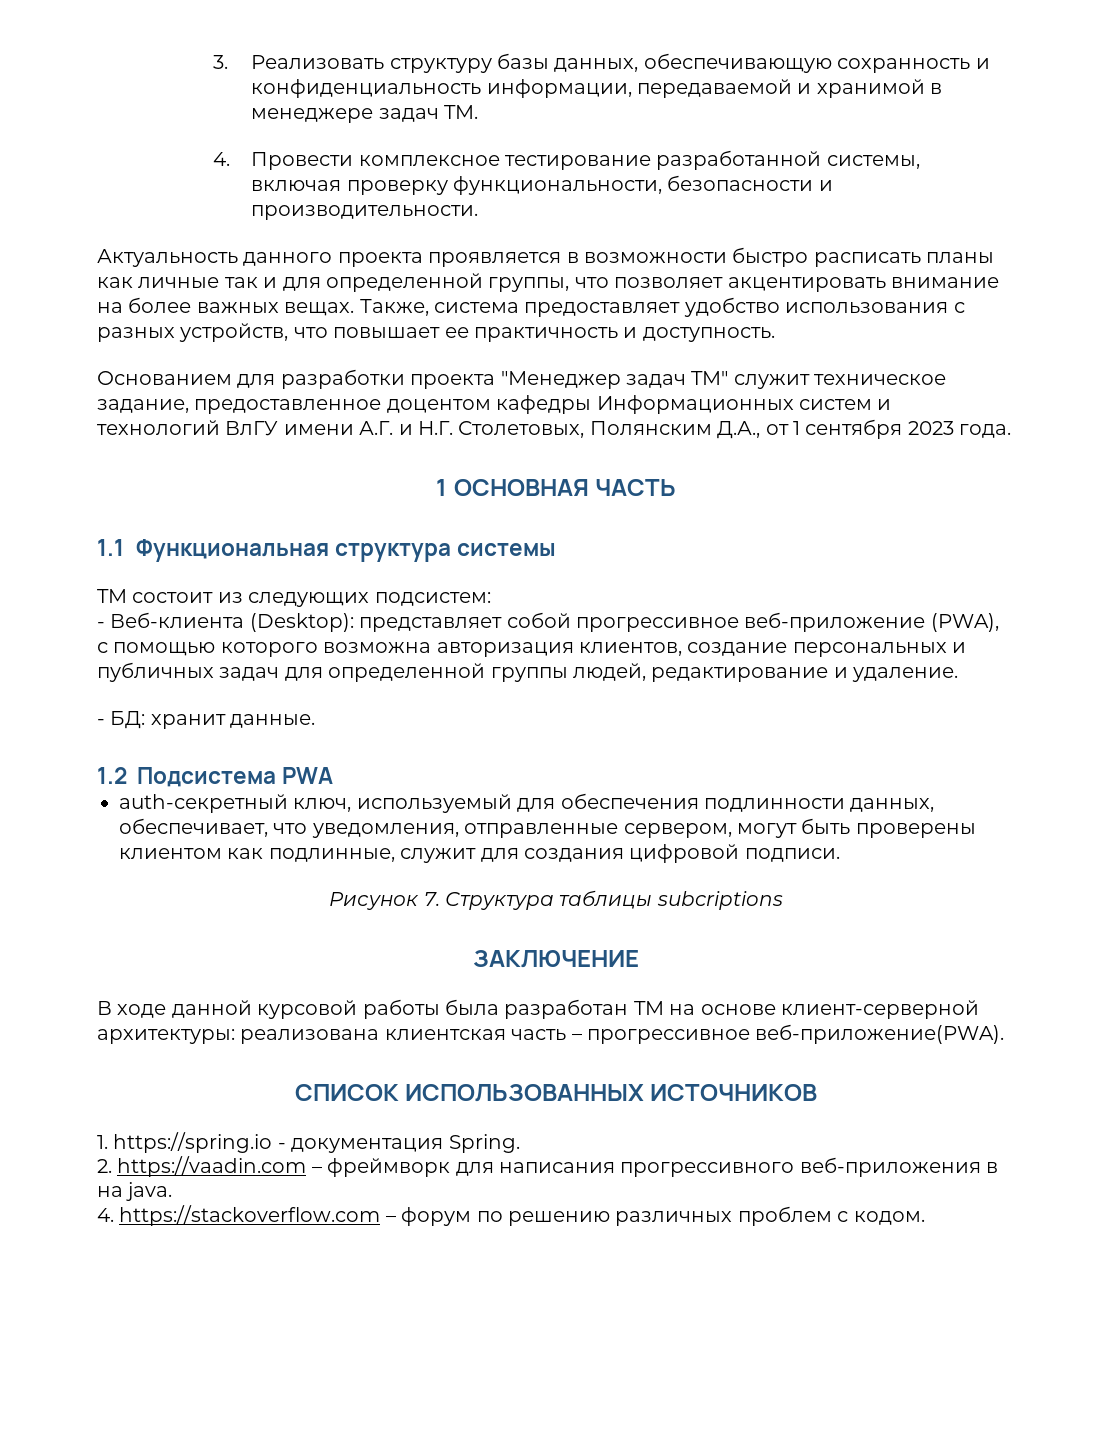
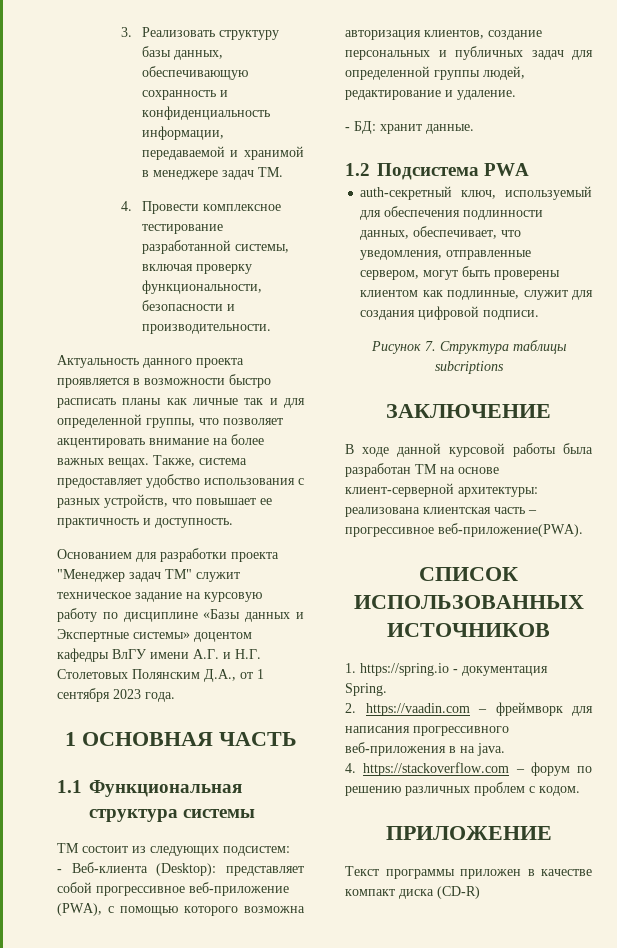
[97,395,892,414] [97,420,220,435] задание, предоставленное доцентом кафедры Информационных систем и технологий -> [135,592,262,602] [57,608,304,622] [57,629,252,642] [57,648,109,662] задание на курсовую работу по дисциплине «Базы данных и Экспертные системы» доцентом кафедры
[458,421,585,438] Столетовых, -> [57,669,128,679] Столетовых
(925, 1218) none -> [385,826,552,840] [345,866,592,879] [345,886,480,899] // ПРИЛОЖЕНИЕ // Текст программы приложен в качестве компакт диска (CD-R)

